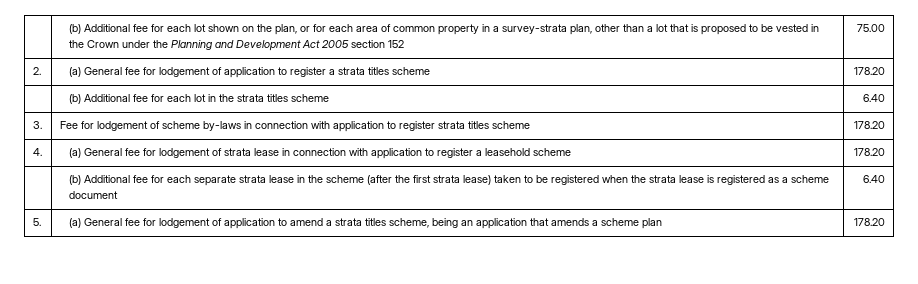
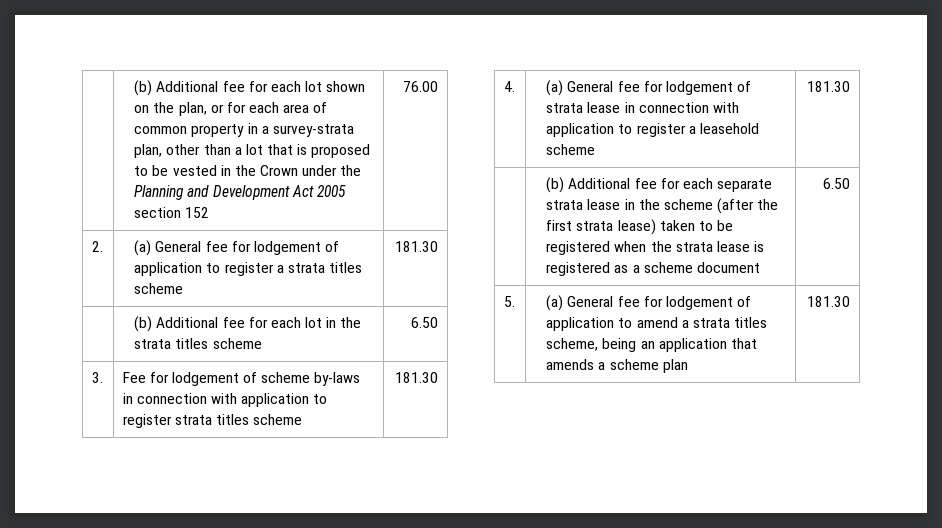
[857,24,886,32] 75.00 -> [403,81,439,92] 76.00
[854,67,886,75] 178.20 -> [395,241,439,252] 181.30
[863,94,886,102] 6.40 -> [411,317,439,328] 6.50
[854,121,886,129] 178.20 -> [395,372,439,383] 181.30
[854,148,886,156] 178.20 -> [807,81,851,92] 181.30
[863,175,886,183] 6.40 -> [823,178,851,189] 6.50
[854,218,886,226] 178.20 -> [807,296,851,307] 181.30

